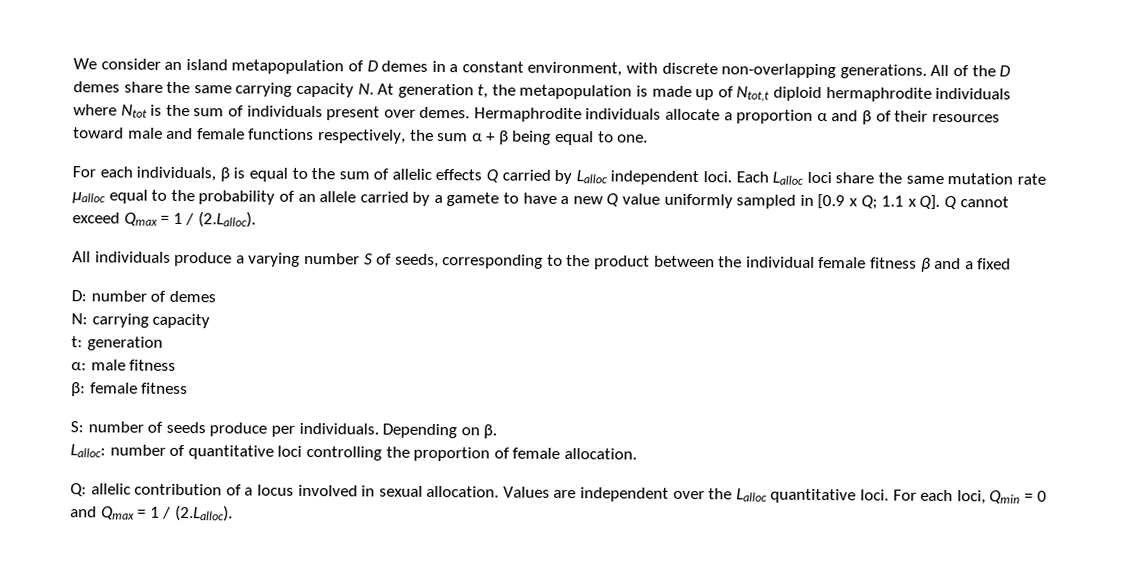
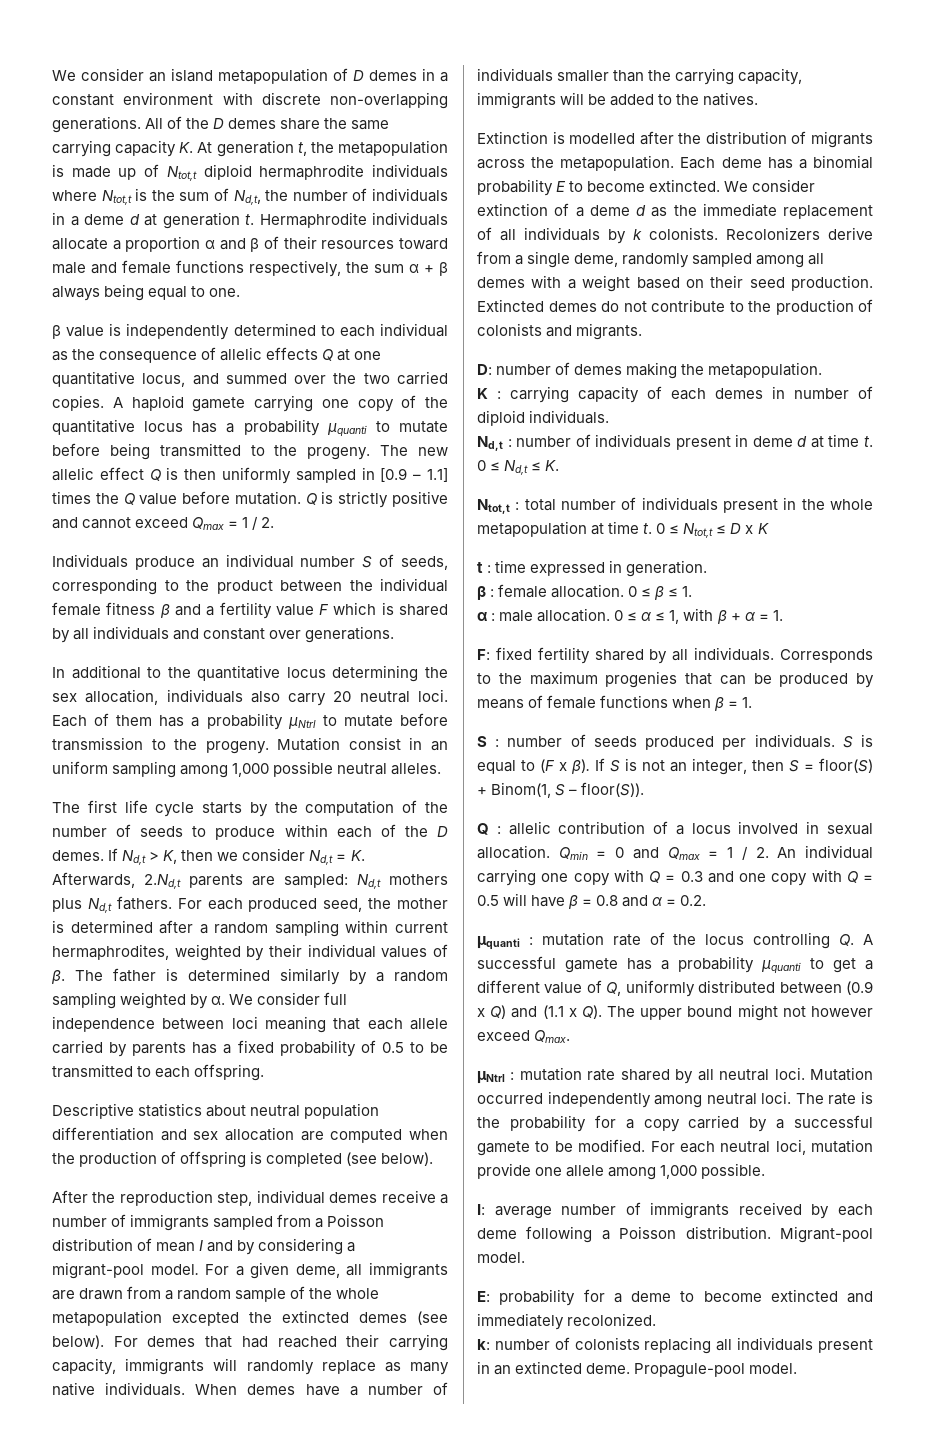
[527,61,623,77] environment, -> [123,92,214,105] environment
[357,83,374,95] N. -> [179,142,194,153] K.
[120,104,148,118] Ntot -> [101,190,132,205] Ntot,t
[246,105,471,121] individuals present over demes. -> [233,188,448,205] [52,212,254,229] Nd,t, the number of individuals in a deme d at generation t.
(509, 137) none -> [52,286,100,301] always
[72,166,1046,186] [72,189,956,210] For each individuals, β is equal to the sum of allelic effects Q carried by Lalloc independent loci. Each Lalloc loci share the same mutation rate µalloc equal to the probability of an allele carried by a gamete to have a new Q value uniformly sampled in [0.9 x Q; 1.1 x Q]. Q -> [52,323,449,340] [52,347,382,363] [52,371,448,387] [52,395,448,412] [52,419,449,437] [52,443,449,460] [52,467,449,484] [52,491,448,508] [52,517,78,529] β value is independently determined to each individual as the consequence of allelic effects Q at one quantitative locus, and summed over the two carried copies. A haploid gamete carrying one copy of the quantitative locus has a probability µquanti to mutate before being transmitted to the progeny. The new allelic effect Q is then uniformly sampled in [0.9 – 1.1] times the Q value before mutation. Q is strictly positive and
[197,211,256,228] [72,251,301,267] (2.Lalloc). // All individuals produce a varying -> [261,517,275,528] [52,554,294,570] 2. // Individuals produce an individual
[977,258,1012,270] [71,290,216,303] [71,313,211,329] [71,336,163,351] [71,359,177,371] [71,382,189,397] [70,421,268,437] fixed // D: number of demes // N: carrying capacity // t: generation // α: male fitness // β: female fitness // S: number of seeds produce -> [219,602,449,619] [52,626,395,643] [52,665,448,682] [52,689,448,706] [52,713,448,730] [52,737,448,754] [52,761,442,778] [52,800,448,817] [52,824,448,840] [52,848,365,865] [52,872,448,889] [52,896,448,913] [52,920,448,937] [52,944,448,961] [51,968,448,985] [52,992,348,1009] [52,1016,448,1033] [52,1040,449,1057] [52,1064,265,1081] [52,1103,380,1119] [52,1127,448,1143] [52,1151,434,1168] [52,1190,449,1206] [52,1214,385,1231] [52,1238,356,1255] [52,1262,448,1279] [52,1286,380,1302] [52,1310,448,1326] [52,1334,449,1351] [52,1358,450,1375] [52,1382,449,1396] [477,68,803,85] [477,92,759,109] [477,131,873,148] [477,155,873,171] [477,179,816,196] [477,203,873,219] [477,227,873,244] [477,251,825,268] [477,275,873,292] [477,299,873,315] [477,323,643,340] [477,362,823,379] [477,386,873,403] [477,410,610,426] [477,434,873,451] [477,460,560,475] [477,497,873,514] [477,521,769,538] [477,560,708,577] [477,584,693,600] [477,608,783,624] [477,647,873,664] [477,671,874,688] [477,695,753,711] [477,734,715,750] fertility value F which is shared by all individuals and constant over generations. // In additional to the quantitative locus determining the sex allocation, individuals also carry 20 neutral loci. Each of them has a probability µNtrl to mutate before transmission to the progeny. Mutation consist in an uniform sampling among 1,000 possible neutral alleles. // The first life cycle starts by the computation of the number of seeds to produce within each of the D demes. If Nd,t > K, then we consider Nd,t = K. Afterwards, 2.Nd,t parents are sampled: Nd,t mothers plus Nd,t fathers. For each produced seed, the mother is determined after a random sampling within current hermaphrodites, weighted by their individual values of β. The father is determined similarly by a random sampling weighted by α. We consider full independence between loci meaning that each allele carried by parents has a fixed probability of 0.5 to be transmitted to each offspring. // Descriptive statistics about neutral population differentiation and sex allocation are computed when the production of offspring is completed (see below). // After the reproduction step, individual demes receive a number of immigrants sampled from a Poisson distribution of mean I and by considering a migrant-pool model. For a given deme, all immigrants are drawn from a random sample of the whole metapopulation excepted the extincted demes (see below). For demes that had reached their carrying capacity, immigrants will randomly replace as many native individuals. When demes have a number of individuals smaller than the carrying capacity, immigrants will be added to the natives. // Extinction is modelled after the distribution of migrants across the metapopulation. Each deme has a binomial probability E to become extincted. We consider extinction of a deme d as the immediate replacement of all individuals by k colonists. Recolonizers derive from a single deme, randomly sampled among all demes with a weight based on their seed production. Extincted demes do not contribute to the production of colonists and migrants. // D: number of demes making the metapopulation. // K : carrying capacity of each demes in number of diploid individuals. // Nd,t : number of individuals present in deme d at time t. 0 ≤ Nd,t ≤ K. // Ntot,t : total number of individuals present in the whole metapopulation at time t. 0 ≤ Ntot,t ≤ D x K // t : time expressed in generation. // β : female allocation. 0 ≤ β ≤ 1. // α : male allocation. 0 ≤ α ≤ 1, with β + α = 1. // F: fixed fertility shared by all individuals. Corresponds to the maximum progenies that can be produced by means of female functions when β = 1. // S : number of seeds produced
[382,423,498,439] [70,444,637,462] [70,483,87,497] Depending on β. // Lalloc: number of quantitative loci controlling the proportion of female allocation. // Q: -> [842,734,873,748] [477,758,873,775] [477,782,645,798] [477,823,501,835] S is equal to (F x β). If S is not an integer, then S = floor(S) + Binom(1, S – floor(S)). // Q :
[502,486,986,505] Values are independent over the Lalloc quantitative loci. For each loci, -> (550, 852) none
[174,504,233,522] (2.Lalloc). -> [755,845,873,859] [477,869,873,886] [477,893,707,909] [477,932,874,950] [477,956,873,974] [477,980,874,997] [477,1004,873,1021] [477,1030,571,1043] [477,1067,873,1084] [477,1091,873,1108] [477,1115,873,1132] [477,1139,873,1156] [477,1163,766,1180] [477,1202,873,1219] [477,1226,873,1243] [477,1252,525,1263] [477,1289,873,1306] [477,1313,657,1330] [477,1337,873,1354] [477,1361,798,1378] 2. An individual carrying one copy with Q = 0.3 and one copy with Q = 0.5 will have β = 0.8 and α = 0.2. // µquanti : mutation rate of the locus controlling Q. A successful gamete has a probability µquanti to get a different value of Q, uniformly distributed between (0.9 x Q) and (1.1 x Q). The upper bound might not however exceed Qmax. // µNtrl : mutation rate shared by all neutral loci. Mutation occurred independently among neutral loci. The rate is the probability for a copy carried by a successful gamete to be modified. For each neutral loci, mutation provide one allele among 1,000 possible. // I: average number of immigrants received by each deme following a Poisson distribution. Migrant-pool model. // E: probability for a deme to become extincted and immediately recolonized. // k: number of colonists replacing all individuals present in an extincted deme. Propagule-pool model.

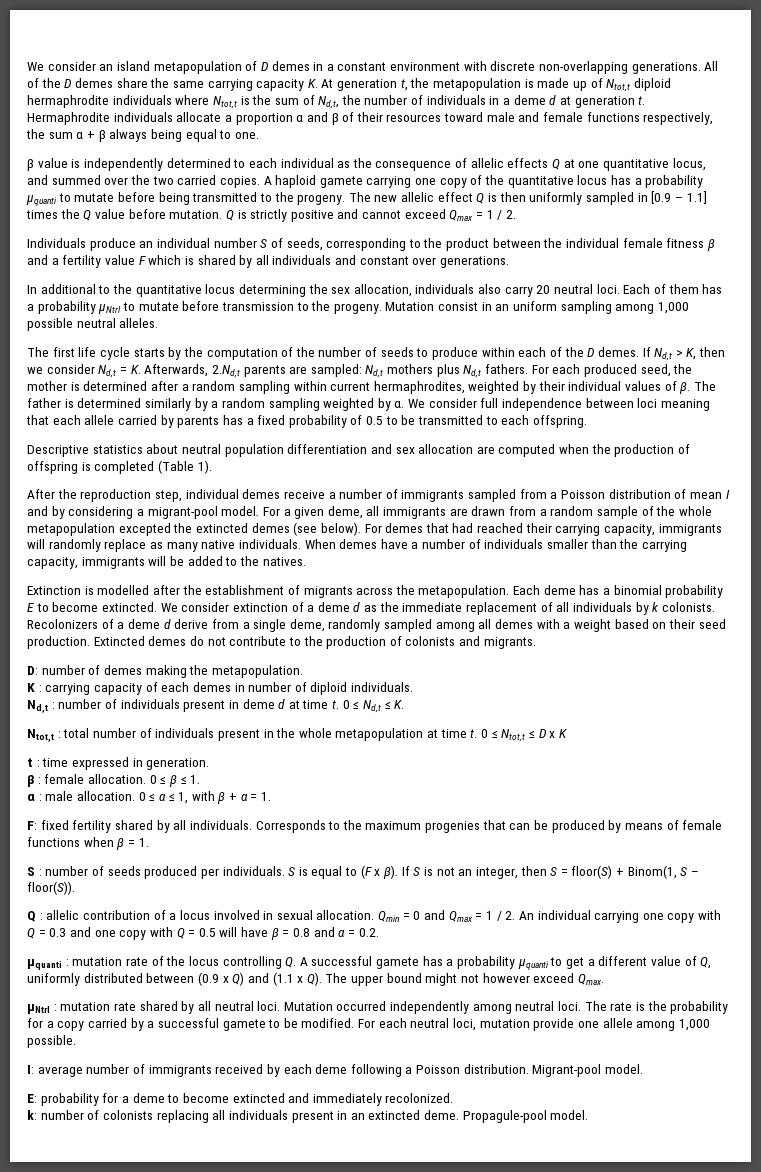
[346,1152,434,1166] (see below). -> [157,460,212,474] (Table 1).
[705,131,787,144] distribution -> [205,585,285,595] establishment
(820, 233) none -> [101,619,171,629] of a deme d

